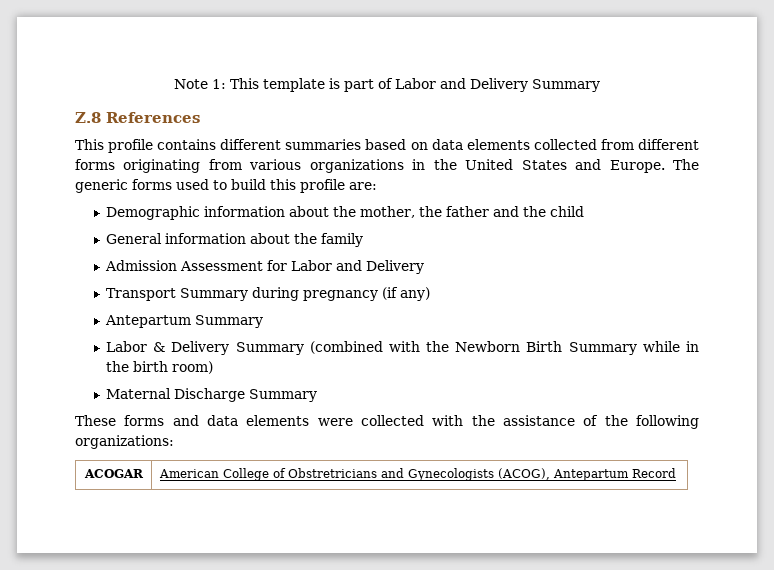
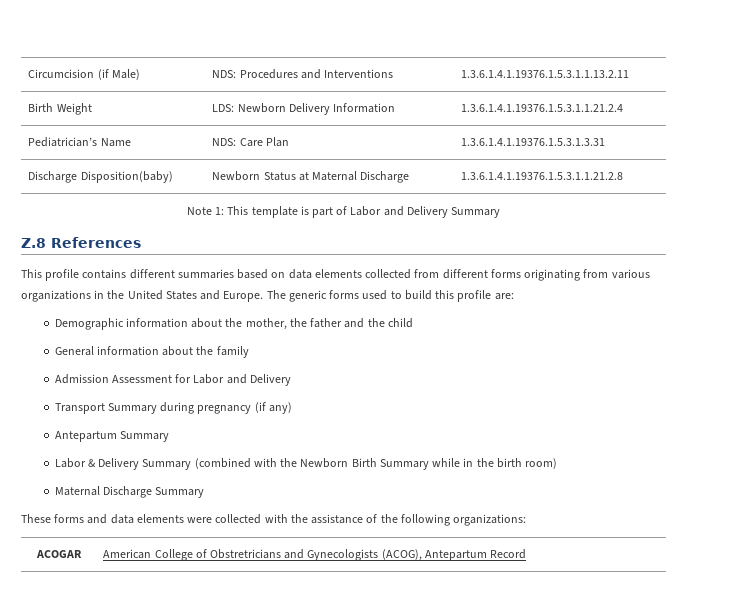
(174, 84) none -> [28,69,140,80] [212,69,393,79] [461,70,630,78] [28,103,92,115] [212,103,395,115] [461,104,624,112] [28,137,131,147] [212,137,289,147] [461,138,606,146] [28,171,173,183] [212,171,410,183] [461,172,624,180] Circumcision (if Male) | NDS: Procedures and Interventions | 1.3.6.1.4.1.19376.1.5.3.1.1.13.2.11 // Birth Weight | LDS: Newborn Delivery Information | 1.3.6.1.4.1.19376.1.5.3.1.1.21.2.4 // Pediatrician’s Name | NDS: Care Plan | 1.3.6.1.4.1.19376.1.5.3.1.3.31 // Discharge Disposition(baby) | Newborn Status at Maternal Discharge | 1.3.6.1.4.1.19376.1.5.3.1.1.21.2.8 //

